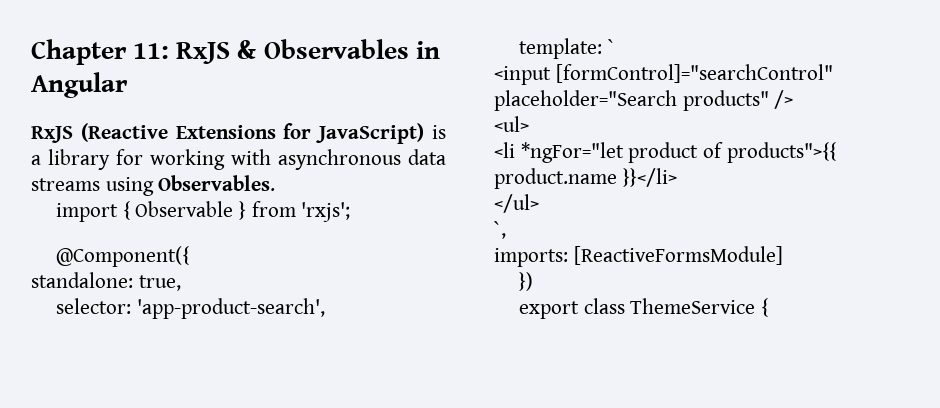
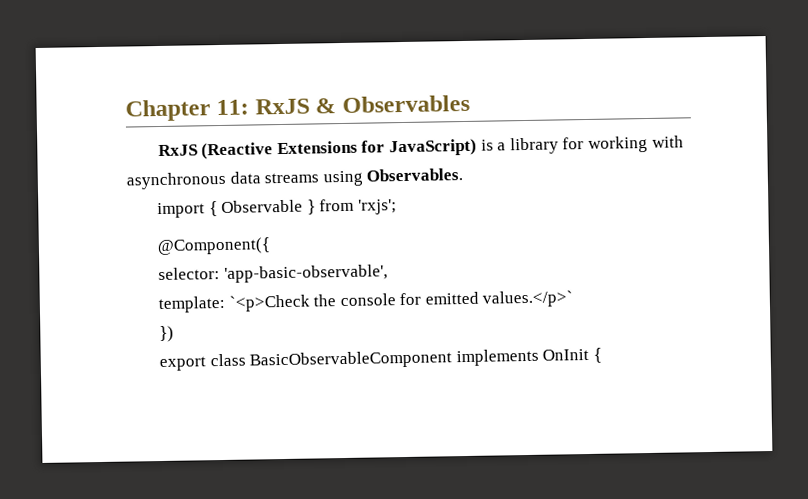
[415,41,440,59] [31,72,128,98] in Angular -> (470, 104) none
[31,272,181,291] // standalone: true, -> (271, 246) none
[136,298,325,319] 'app-product-search', -> [223,264,388,283] 'app-basic-observable',
[607,39,615,54] [494,64,833,85] [494,90,794,111] [494,116,529,132] [494,142,836,163] [494,168,677,189] [494,194,539,213] [494,221,506,239] [494,246,783,267] ` // <input [formControl]="searchControl" placeholder="Search products" /> // <ul> // <li *ngFor="let product of products">{{ product.name }}</li> // </ul> // `, // imports: [ReactiveFormsModule] -> [228,290,574,312] `<p>Check the console for emitted values.</p>`
[630,298,756,314] ThemeService -> [249,348,590,370] BasicObservableComponent implements OnInit

